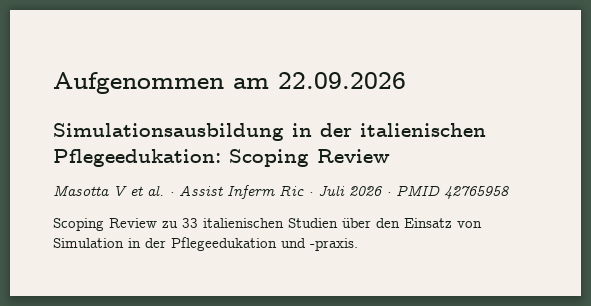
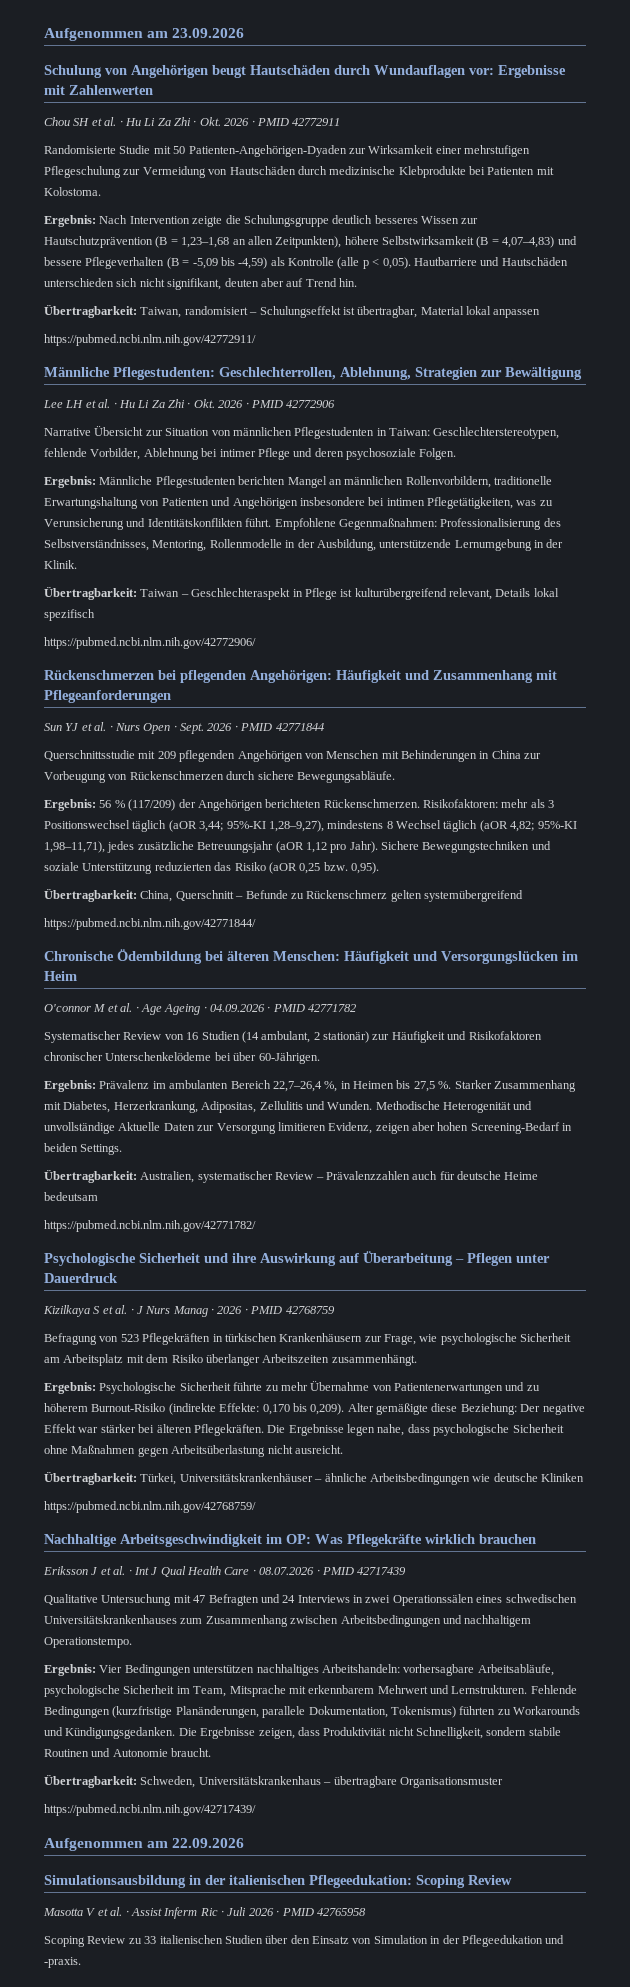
[53,72,269,94] Aufgenommen am -> [44,28,245,41] [44,65,566,78] [44,85,153,95] [44,117,341,126] [44,145,530,157] [44,166,554,178] [44,187,101,196] [44,215,479,227] [44,236,577,248] [44,257,568,269] [44,278,357,290] [44,305,541,318] [44,334,256,346] [44,367,582,380] [43,399,336,408] [44,426,560,439] [44,448,457,460] [44,476,552,488] [44,497,553,509] [44,518,561,530] [44,539,564,551] [44,560,77,569] [44,587,559,600] [44,609,95,621] [44,637,256,649] [44,670,557,683] [44,690,171,703] [44,722,324,734] [44,750,542,762] [44,771,395,783] [44,799,555,811] [44,820,577,832] [44,841,551,853] [44,862,379,874] [44,889,523,902] [44,918,256,930] [44,949,578,964] [44,971,77,981] [44,1003,357,1015] [44,1031,542,1043] [44,1052,320,1064] [44,1080,576,1092] [44,1101,533,1113] [44,1122,573,1134] [44,1143,123,1155] [44,1170,539,1183] [44,1192,98,1201] [44,1220,256,1232] [44,1251,550,1266] [44,1273,118,1283] [43,1305,335,1317] [44,1333,572,1345] [44,1354,417,1366] [44,1381,540,1394] [44,1403,585,1415] [44,1424,564,1436] [44,1445,343,1457] [44,1472,584,1485] [44,1501,256,1513] [44,1534,536,1547] [43,1566,407,1577] [44,1594,577,1606] [44,1615,532,1627] [44,1637,132,1648] [44,1664,554,1676] [44,1685,577,1697] [44,1706,580,1718] [44,1727,561,1739] [44,1748,212,1757] [44,1775,503,1788] [44,1804,256,1816] [44,1838,169,1851] Aufgenommen am 23.09.2026 // Schulung von Angehörigen beugt Hautschäden durch Wundauflagen vor: Ergebnisse mit Zahlenwerten // Chou SH et al. · Hu Li Za Zhi · Okt. 2026 · PMID 42772911 // Randomisierte Studie mit 50 Patienten-Angehörigen-Dyaden zur Wirksamkeit einer mehrstufigen Pflegeschulung zur Vermeidung von Hautschäden durch medizinische Klebprodukte bei Patienten mit Kolostoma. // Ergebnis: Nach Intervention zeigte die Schulungsgruppe deutlich besseres Wissen zur Hautschutzprävention (B = 1,23–1,68 an allen Zeitpunkten), höhere Selbstwirksamkeit (B = 4,07–4,83) und bessere Pflegeverhalten (B = -5,09 bis -4,59) als Kontrolle (alle p < 0,05). Hautbarriere und Hautschäden unterschieden sich nicht signifikant, deuten aber auf Trend hin. // Übertragbarkeit: Taiwan, randomisiert – Schulungseffekt ist übertragbar, Material lokal anpassen // https://pubmed.ncbi.nlm.nih.gov/42772911/ // Männliche Pflegestudenten: Geschlechterrollen, Ablehnung, Strategien zur Bewältigung // Lee LH et al. · Hu Li Za Zhi · Okt. 2026 · PMID 42772906 // Narrative Übersicht zur Situation von männlichen Pflegestudenten in Taiwan: Geschlechterstereotypen, fehlende Vorbilder, Ablehnung bei intimer Pflege und deren psychosoziale Folgen. // Ergebnis: Männliche Pflegestudenten berichten Mangel an männlichen Rollenvorbildern, traditionelle Erwartungshaltung von Patienten und Angehörigen insbesondere bei intimen Pflegetätigkeiten, was zu Verunsicherung und Identitätskonflikten führt. Empfohlene Gegenmaßnahmen: Professionalisierung des Selbstverständnisses, Mentoring, Rollenmodelle in der Ausbildung, unterstützende Lernumgebung in der Klinik. // Übertragbarkeit: Taiwan – Geschlechteraspekt in Pflege ist kulturübergreifend relevant, Details lokal spezifisch // https://pubmed.ncbi.nlm.nih.gov/42772906/ // Rückenschmerzen bei pflegenden Angehörigen: Häufigkeit und Zusammenhang mit Pflegeanforderungen // Sun YJ et al. · Nurs Open · Sept. 2026 · PMID 42771844 // Querschnittsstudie mit 209 pflegenden Angehörigen von Menschen mit Behinderungen in China zur Vorbeugung von Rückenschmerzen durch sichere Bewegungsabläufe. // Ergebnis: 56 % (117/209) der Angehörigen berichteten Rückenschmerzen. Risikofaktoren: mehr als 3 Positionswechsel täglich (aOR 3,44; 95%-KI 1,28–9,27), mindestens 8 Wechsel täglich (aOR 4,82; 95%-KI 1,98–11,71), jedes zusätzliche Betreuungsjahr (aOR 1,12 pro Jahr). Sichere Bewegungstechniken und soziale Unterstützung reduzierten das Risiko (aOR 0,25 bzw. 0,95). // Übertragbarkeit: China, Querschnitt – Befunde zu Rückenschmerz gelten systemübergreifend // https://pubmed.ncbi.nlm.nih.gov/42771844/ // Chronische Ödembildung bei älteren Menschen: Häufigkeit und Versorgungslücken im Heim // O'connor M et al. · Age Ageing · 04.09.2026 · PMID 42771782 // Systematischer Review von 16 Studien (14 ambulant, 2 stationär) zur Häufigkeit und Risikofaktoren chronischer Unterschenkelödeme bei über 60-Jährigen. // Ergebnis: Prävalenz im ambulanten Bereich 22,7–26,4 %, in Heimen bis 27,5 %. Starker Zusammenhang mit Diabetes, Herzerkrankung, Adipositas, Zellulitis und Wunden. Methodische Heterogenität und unvollständige Aktuelle Daten zur Versorgung limitieren Evidenz, zeigen aber hohen Screening-Bedarf in beiden Settings. // Übertragbarkeit: Australien, systematischer Review – Prävalenzzahlen auch für deutsche Heime bedeutsam // https://pubmed.ncbi.nlm.nih.gov/42771782/ // Psychologische Sicherheit und ihre Auswirkung auf Überarbeitung – Pflegen unter Dauerdruck // Kizilkaya S et al. · J Nurs Manag · 2026 · PMID 42768759 // Befragung von 523 Pflegekräften in türkischen Krankenhäusern zur Frage, wie psychologische Sicherheit am Arbeitsplatz mit dem Risiko überlanger Arbeitszeiten zusammenhängt. // Ergebnis: Psychologische Sicherheit führte zu mehr Übernahme von Patientenerwartungen und zu höherem Burnout-Risiko (indirekte Effekte: 0,170 bis 0,209). Alter gemäßigte diese Beziehung: Der negative Effekt war stärker bei älteren Pflegekräften. Die Ergebnisse legen nahe, dass psychologische Sicherheit ohne Maßnahmen gegen Arbeitsüberlastung nicht ausreicht. // Übertragbarkeit: Türkei, Universitätskrankenhäuser – ähnliche Arbeitsbedingungen wie deutsche Kliniken // https://pubmed.ncbi.nlm.nih.gov/42768759/ // Nachhaltige Arbeitsgeschwindigkeit im OP: Was Pflegekräfte wirklich brauchen // Eriksson J et al. · Int J Qual Health Care · 08.07.2026 · PMID 42717439 // Qualitative Untersuchung mit 47 Befragten und 24 Interviews in zwei Operationssälen eines schwedischen Universitätskrankenhauses zum Zusammenhang zwischen Arbeitsbedingungen und nachhaltigem Operationstempo. // Ergebnis: Vier Bedingungen unterstützen nachhaltiges Arbeitshandeln: vorhersagbare Arbeitsabläufe, psychologische Sicherheit im Team, Mitsprache mit erkennbarem Mehrwert und Lernstrukturen. Fehlende Bedingungen (kurzfristige Planänderungen, parallele Dokumentation, Tokenismus) führten zu Workarounds und Kündigungsgedanken. Die Ergebnisse zeigen, dass Produktivität nicht Schnelligkeit, sondern stabile Routinen und Autonomie braucht. // Übertragbarkeit: Schweden, Universitätskrankenhaus – übertragbare Organisationsmuster // https://pubmed.ncbi.nlm.nih.gov/42717439/ // Aufgenommen am

